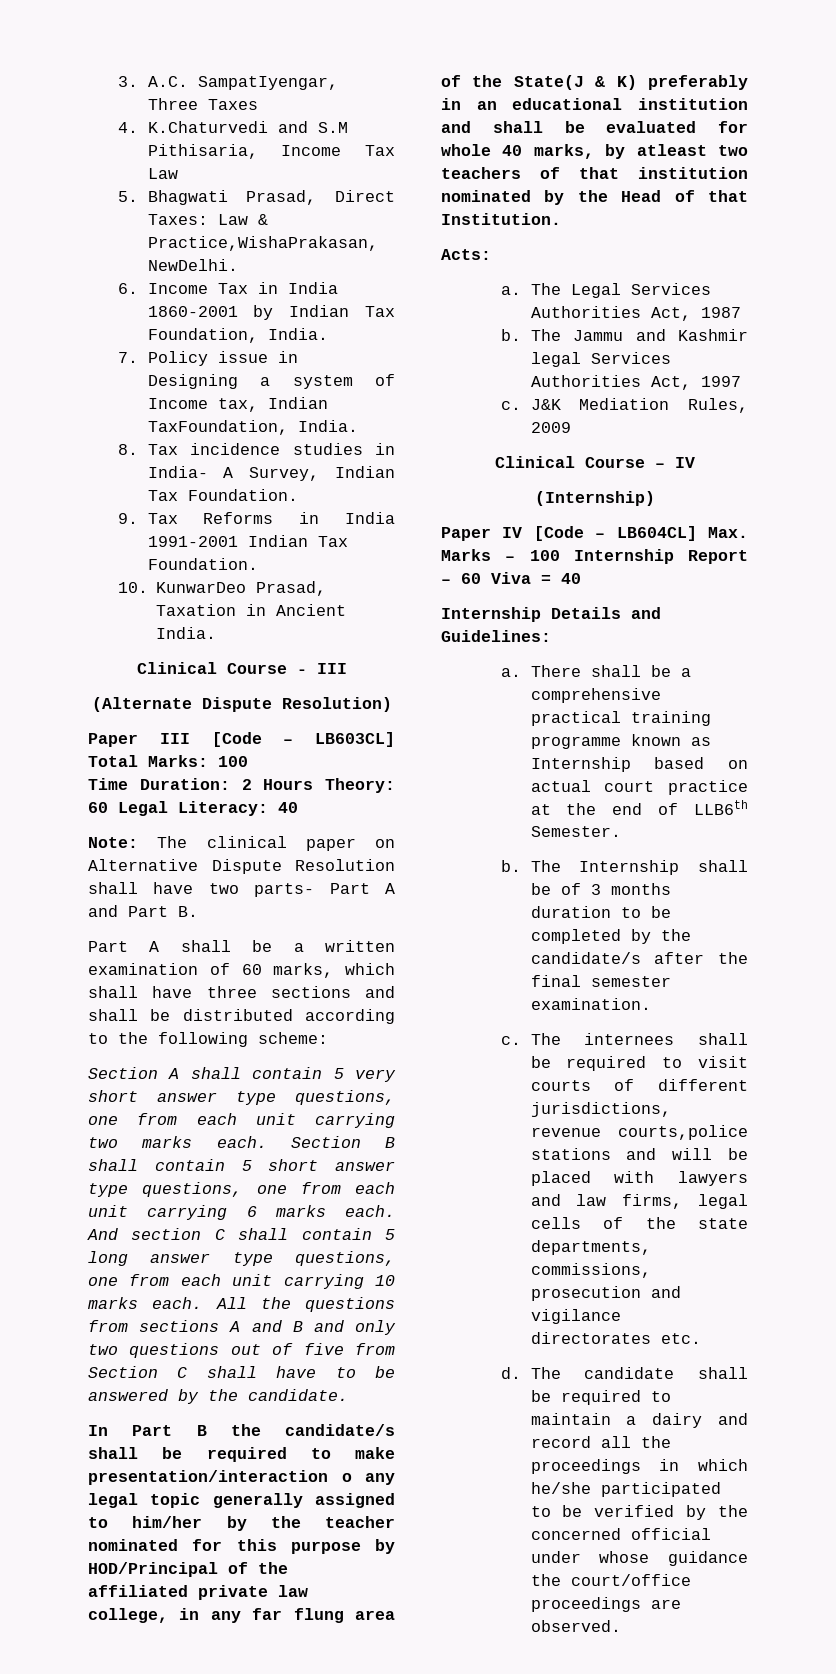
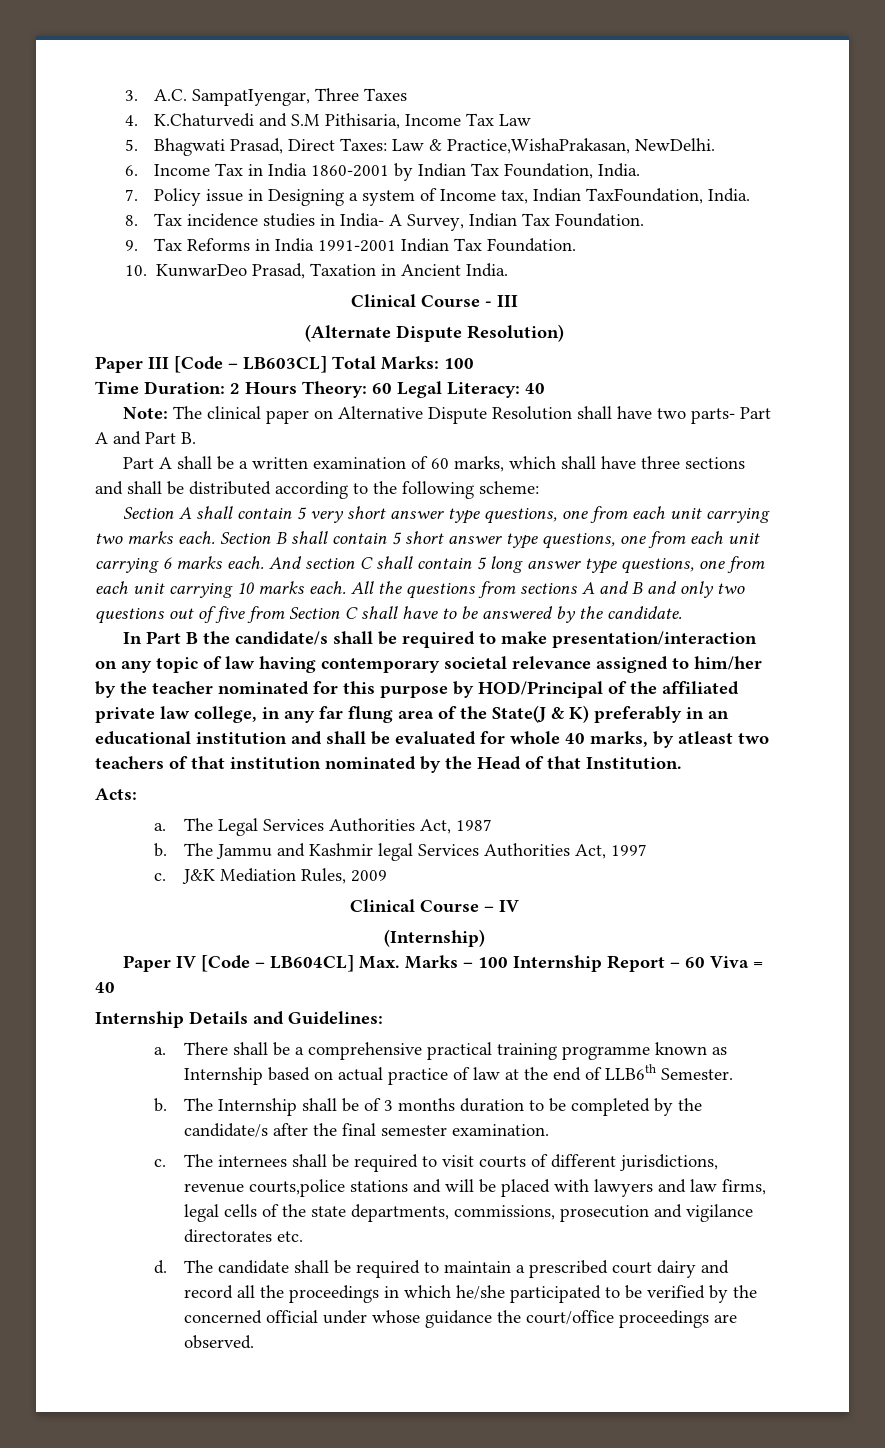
[341,1473,395,1485] [88,1493,303,1508] o any legal topic generally -> [95,656,591,673] on any topic of law having contemporary societal relevance
[604,780,748,795] court practice -> [388,1067,501,1085] practice of law
(637, 1420) none -> [529,1260,653,1278] prescribed court

